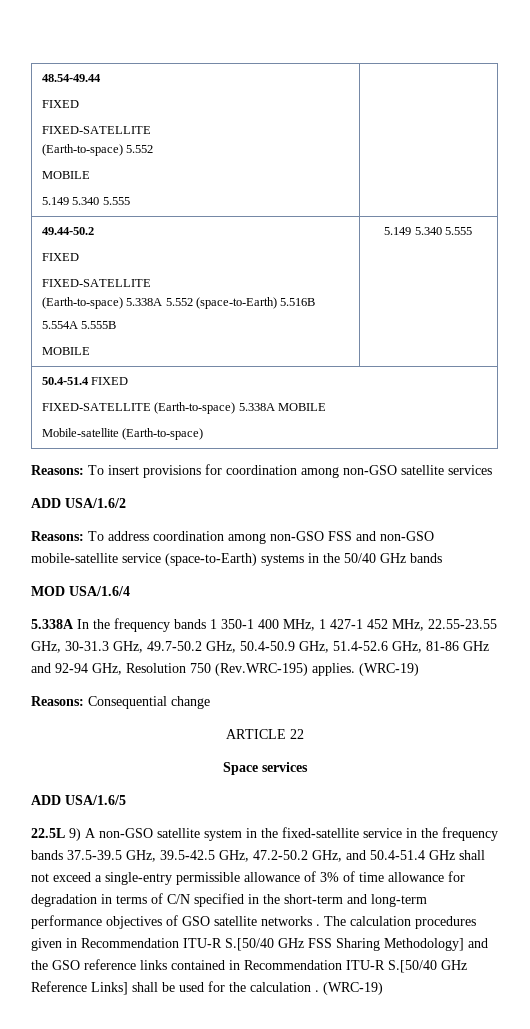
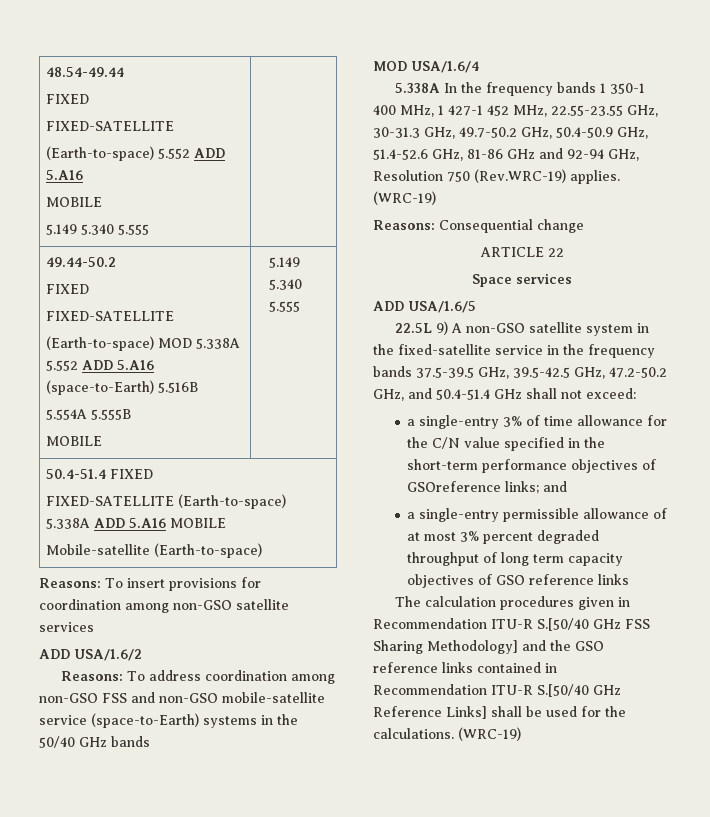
(154, 149) none -> [194,148,226,158] [46,170,84,180] ADD 5.A16
(123, 303) none -> [158,338,193,348] MOD
(193, 302) none -> [82,360,155,370] ADD 5.A16
(275, 407) none -> [94,518,167,528] ADD 5.A16
[215,663,308,676] (Rev.WRC-195) -> [474,169,566,183] (Rev.WRC-19)
[53,872,91,882] exceed -> [586,388,636,399] [407,415,668,429] [407,437,606,451] [407,459,657,473] [407,481,568,494] exceed: // a single-entry 3% of time allowance for the C/N value specified in the short-term performance objectives of GSOreference links; and //
[320,871,465,882] [31,893,427,907] [31,915,320,929] 3% of time allowance for degradation in terms of C/N specified in the short-term and long-term performance objectives of GSO satellite networks . -> [407,530,600,544] [407,552,624,566] [407,574,630,588] at most 3% percent degraded throughput of long term capacity objectives of GSO reference links //
[250,982,319,992] calculation . -> [373,728,454,739] calculations.

